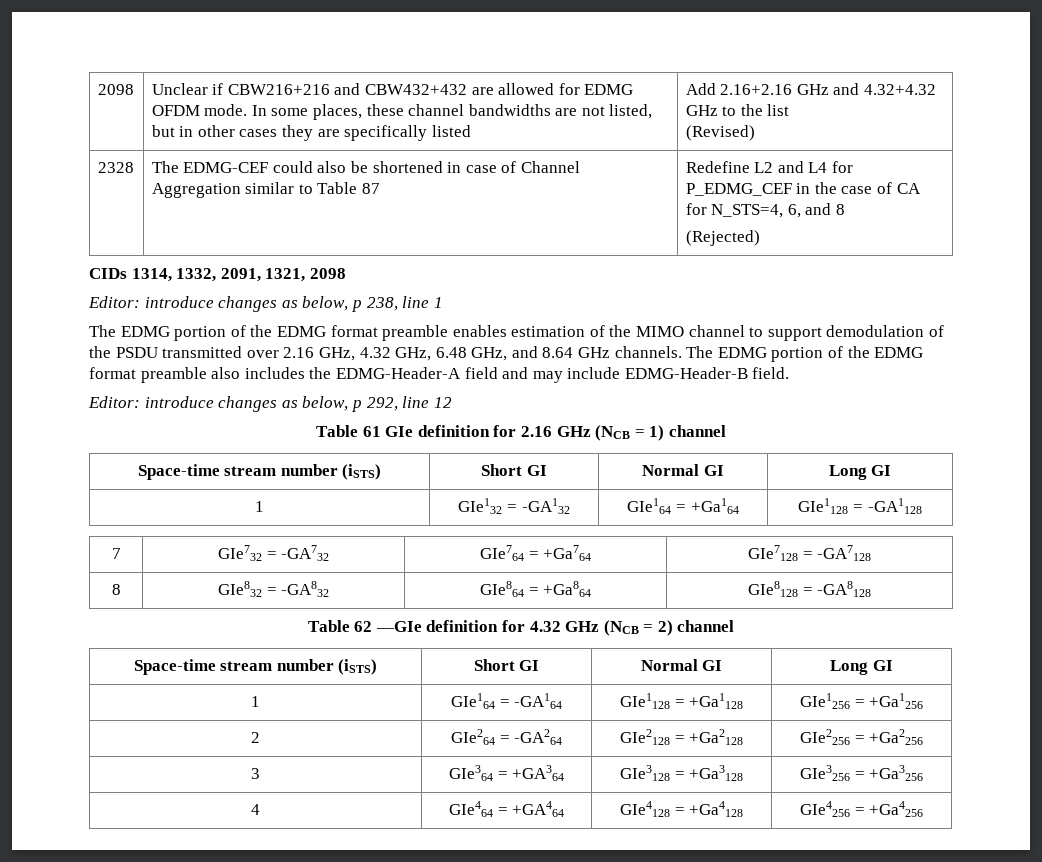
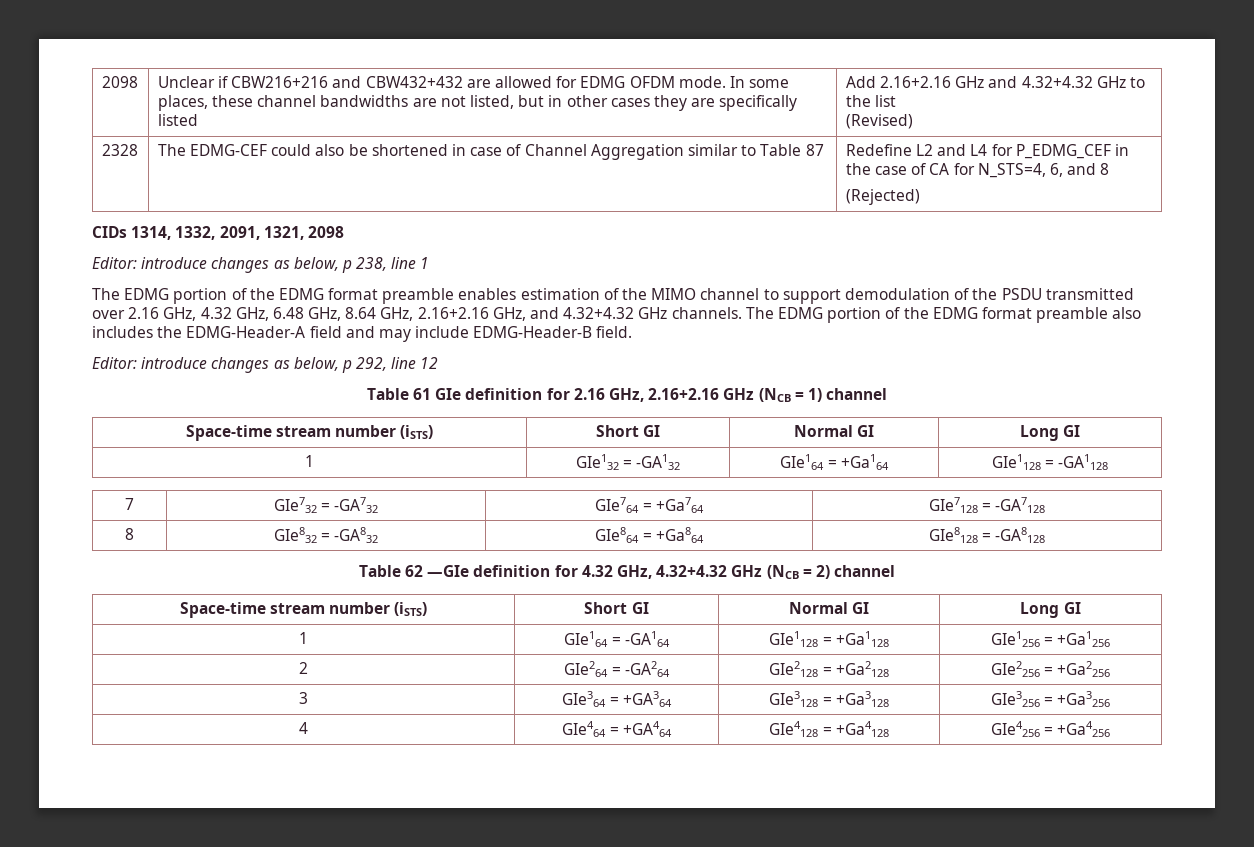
[511,346,574,358] and 8.64 -> [345,307,635,321] 8.64 GHz, 2.16+2.16 GHz, and 4.32+4.32
(552, 431) none -> [609,388,720,402] GHz, 2.16+2.16
(561, 626) none -> [617,565,728,579] GHz, 4.32+4.32

